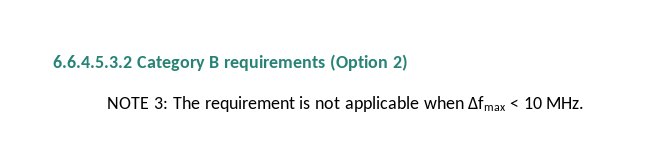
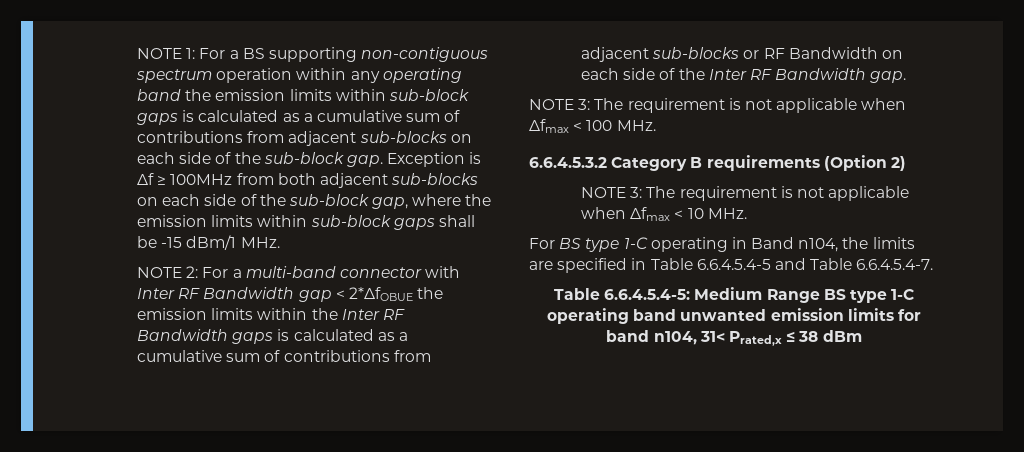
(53, 61) none -> [136,47,489,62] [135,68,462,83] [136,89,469,101] [136,110,461,125] [136,131,472,146] [136,152,482,167] [136,173,479,188] [136,194,492,209] [136,215,475,230] [136,235,280,250] [136,266,461,278] [136,287,444,302] [136,308,405,320] [136,329,408,344] [136,350,431,362] [580,47,903,62] [580,68,907,83] [529,98,907,113] [529,119,656,133] NOTE 1: For a BS supporting non-contiguous spectrum operation within any operating band the emission limits within sub-block gaps is calculated as a cumulative sum of contributions from adjacent sub-blocks on each side of the sub-block gap. Exception is Δf ≥ 100MHz from both adjacent sub-blocks on each side of the sub-block gap, where the emission limits within sub-block gaps shall be -15 dBm/1 MHz. // NOTE 2: For a multi-band connector with Inter RF Bandwidth gap < 2*ΔfOBUE the emission limits within the Inter RF Bandwidth gaps is calculated as a cumulative sum of contributions from adjacent sub-blocks or RF Bandwidth on each side of the Inter RF Bandwidth gap. // NOTE 3: The requirement is not applicable when Δfmax < 100 MHz. //
(585, 103) none -> [529,237,915,252] [529,258,934,273] [553,287,915,303] [547,308,921,324] [606,330,862,346] // For BS type 1-C operating in Band n104, the limits are specified in Table 6.6.4.5.4-5 and Table 6.6.4.5.4-7. // Table 6.6.4.5.4-5: Medium Range BS type 1-C operating band unwanted emission limits for band n104, 31< Prated,x ≤ 38 dBm

